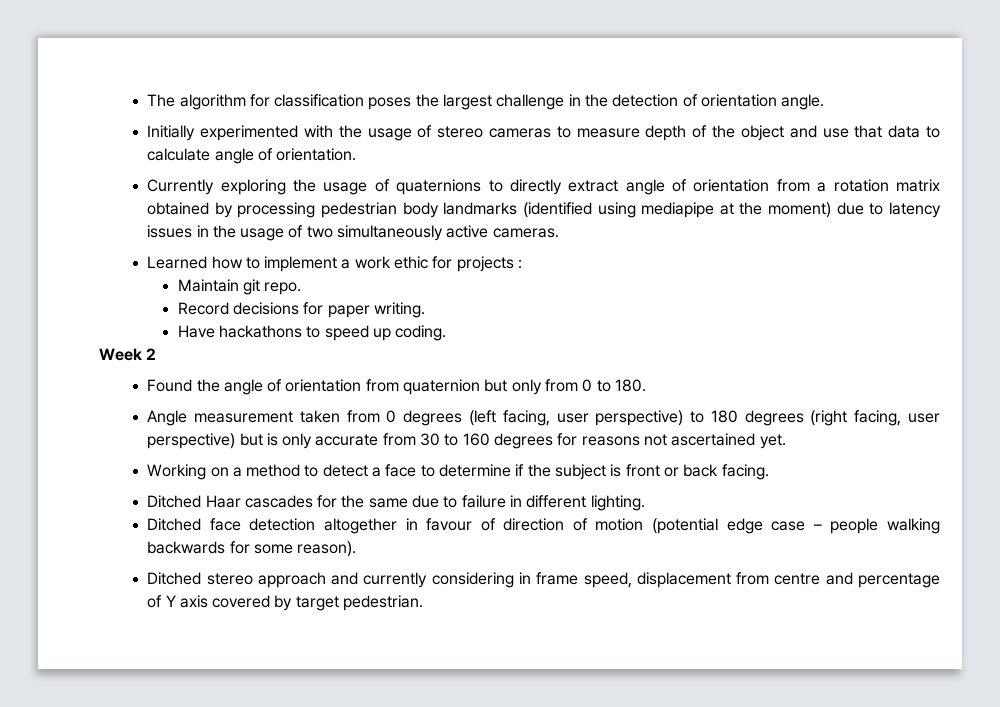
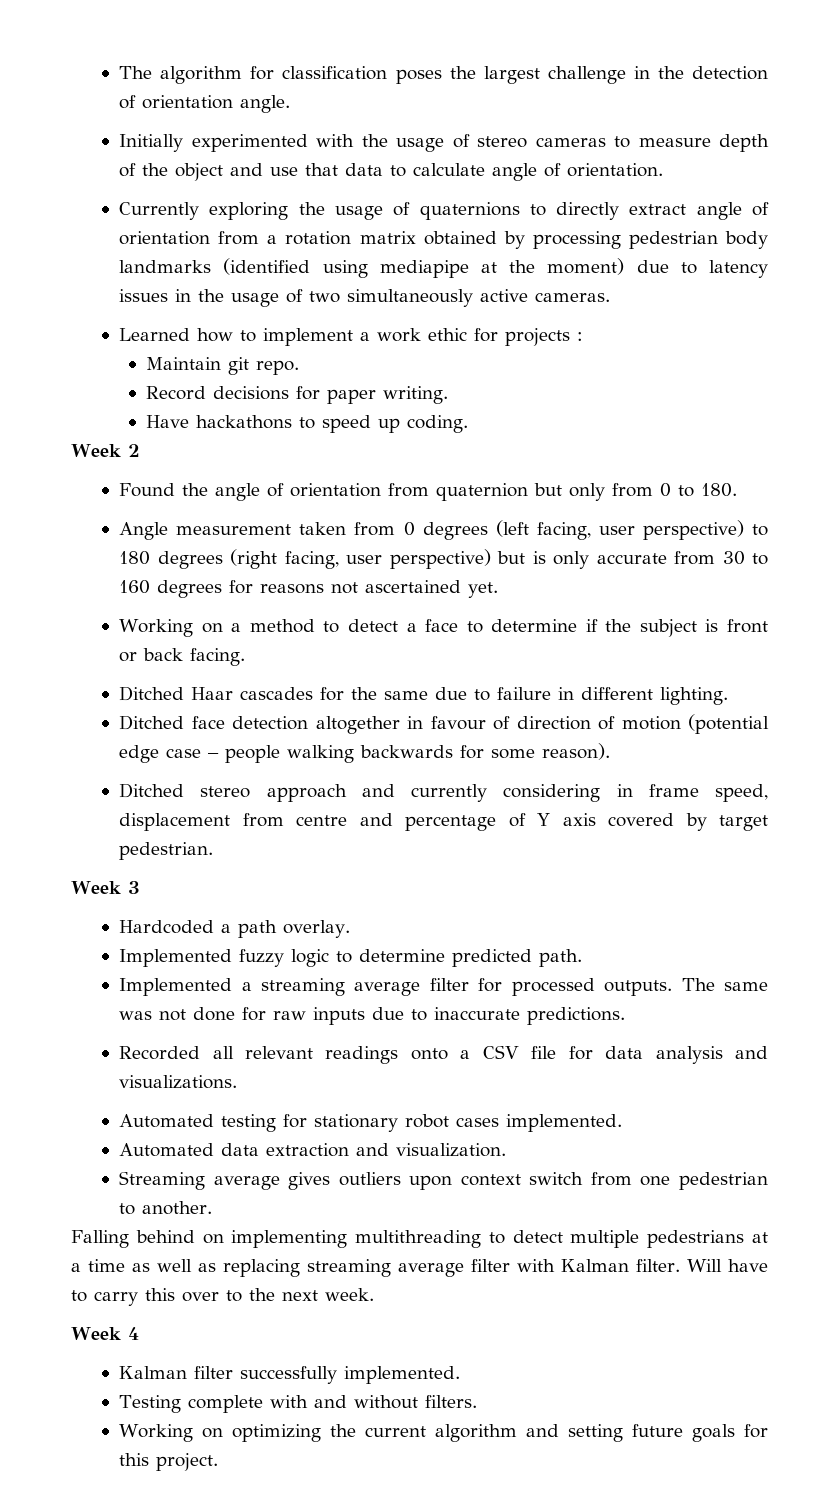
(424, 603) none -> [71,881,140,894] [119,920,351,938] [119,949,583,967] [119,978,768,996] [119,1007,626,1025] [119,1045,768,1064] [119,1075,238,1089] [119,1114,623,1132] [119,1143,507,1157] [119,1171,768,1190] [119,1201,213,1215] [71,1230,768,1248] [71,1259,768,1277] [71,1288,374,1306] [71,1327,139,1340] [119,1366,461,1384] [119,1395,478,1413] [119,1424,768,1442] [119,1453,219,1471] // Week 3 // Hardcoded a path overlay. // Implemented fuzzy logic to determine predicted path. // Implemented a streaming average filter for processed outputs. The same was not done for raw inputs due to inaccurate predictions. // Recorded all relevant readings onto a CSV file for data analysis and visualizations. // Automated testing for stationary robot cases implemented. // Automated data extraction and visualization. // Streaming average gives outliers upon context switch from one pedestrian to another. // Falling behind on implementing multithreading to detect multiple pedestrians at a time as well as replacing streaming average filter with Kalman filter. Will have to carry this over to the next week. // Week 4 // Kalman filter successfully implemented. // Testing complete with and without filters. // Working on optimizing the current algorithm and setting future goals for this project.

